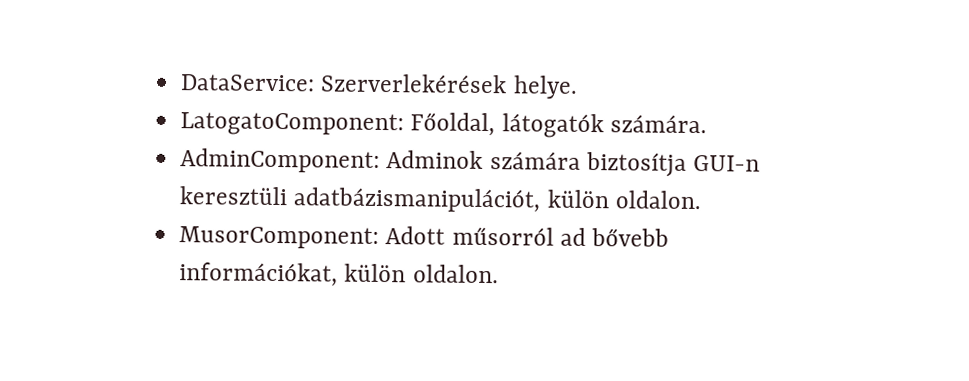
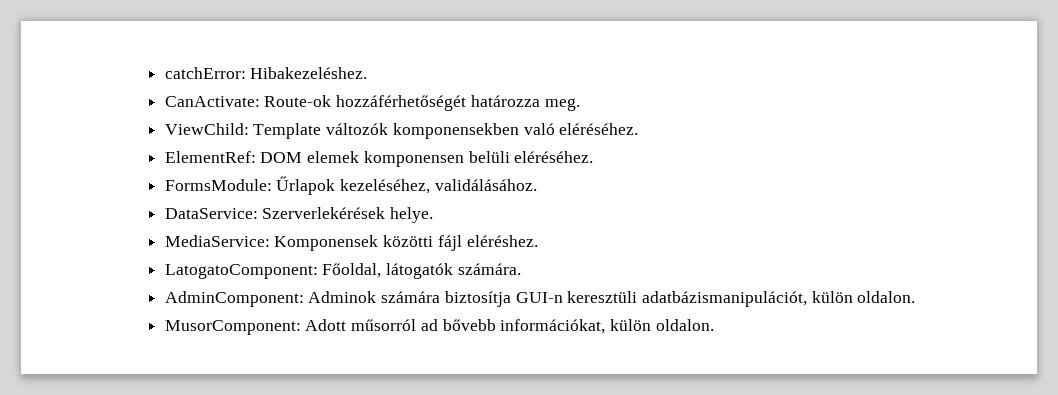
[180,73,578,99] DataService: Szerverlekérések helye. -> [164,67,368,79] [164,95,580,111] [164,123,639,139] [164,151,594,167] [164,176,537,195] [164,207,434,223] [164,235,538,251] catchError: Hibakezeléshez. // CanActivate: Route-ok hozzáférhetőségét határozza meg. // ViewChild: Template változók komponensekben való eléréséhez. // ElementRef: DOM elemek komponensen belüli eléréséhez. // FormsModule: Űrlapok kezeléséhez, validálásához. // DataService: Szerverlekérések helye. // MediaService: Komponensek közötti fájl eléréshez.

